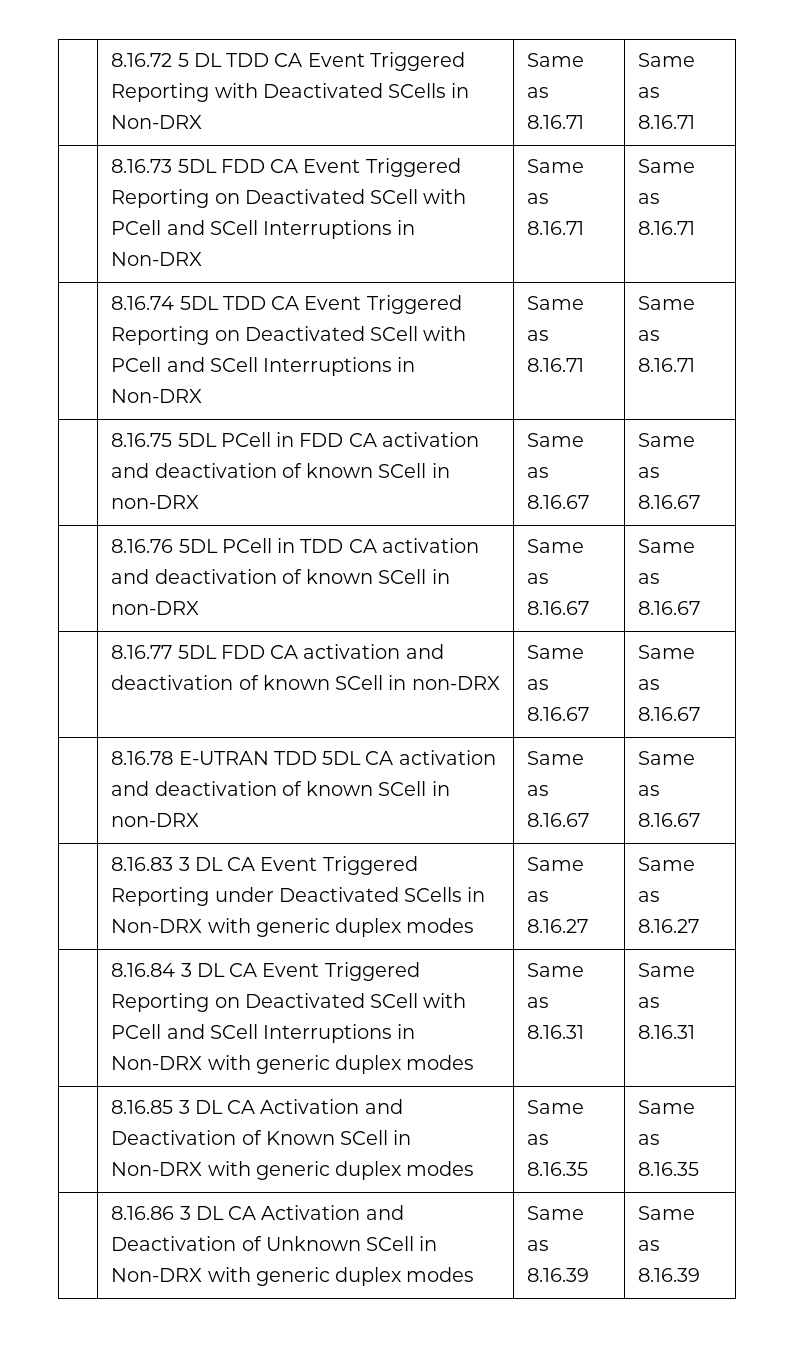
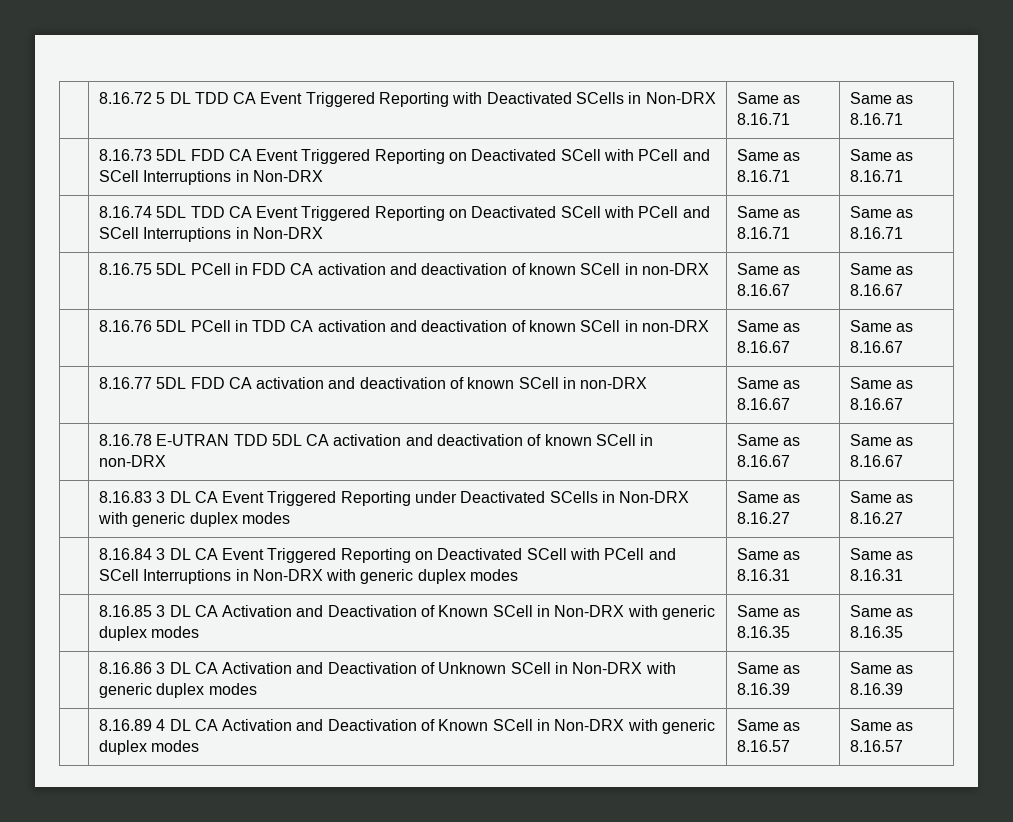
(701, 1275) none -> [98,719,716,734] [98,740,200,755] [736,719,801,731] [736,740,790,752] [849,719,914,731] [849,740,903,752] // | 8.16.89 4 DL CA Activation and Deactivation of Known SCell in Non-DRX with generic duplex modes | Same as 8.16.57 | Same as 8.16.57

